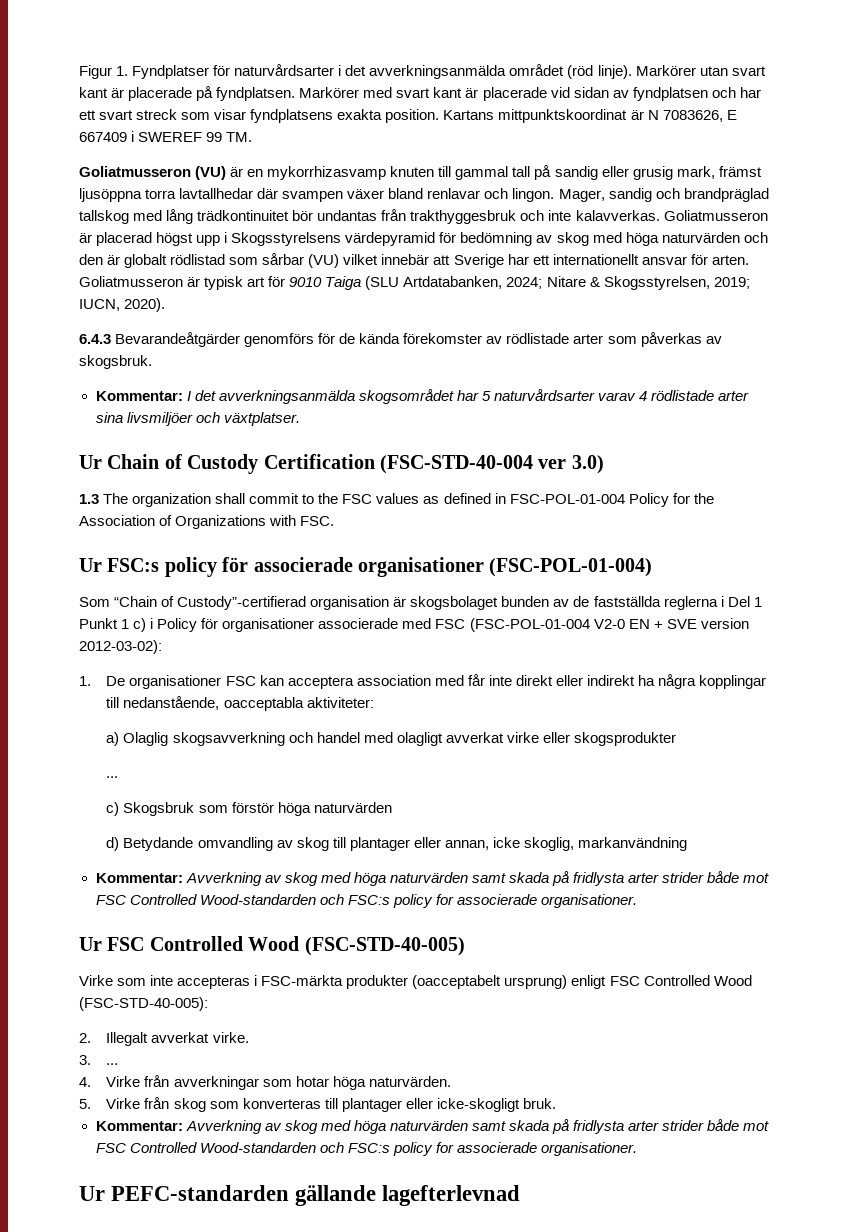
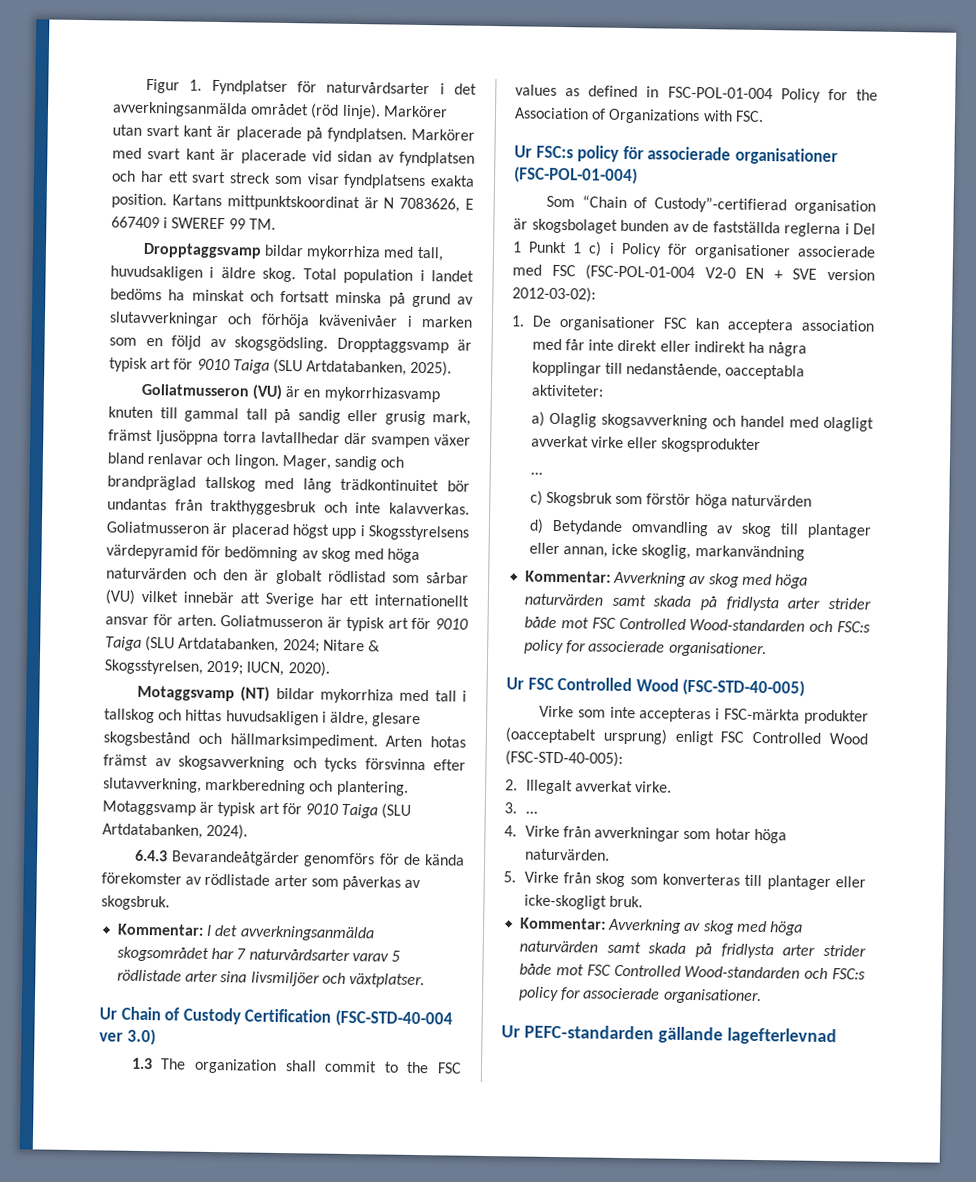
(253, 137) none -> [142,242,444,262] [110,265,474,284] [110,288,474,308] [109,311,473,329] [109,335,472,354] [109,357,453,377] // Dropptaggsvamp bildar mykorrhiza med tall, huvudsakligen i äldre skog. Total population i landet bedöms ha minskat och fortsatt minska på grund av slutavverkningar och förhöja kvävenivåer i marken som en följd av skogsgödsling. Dropptaggsvamp är typisk art för 9010 Taiga (SLU Artdatabanken, 2025).
(166, 305) none -> [136,685,467,704] [104,708,422,728] [103,731,466,750] [103,754,466,773] [103,777,409,796] [102,800,412,819] [102,823,249,840] // Motaggsvamp (NT) bildar mykorrhiza med tall i tallskog och hittas huvudsakligen i äldre, glesare skogsbestånd och hällmarksimpediment. Arten hotas främst av skogsavverkning och tycks försvinna efter slutavverkning, markberedning och plantering. Motaggsvamp är typisk art för 9010 Taiga (SLU Artdatabanken, 2024).
[481,391,491,401] 5 -> [236,948,247,960] 7
[638,391,647,401] 4 -> [390,950,400,962] 5

